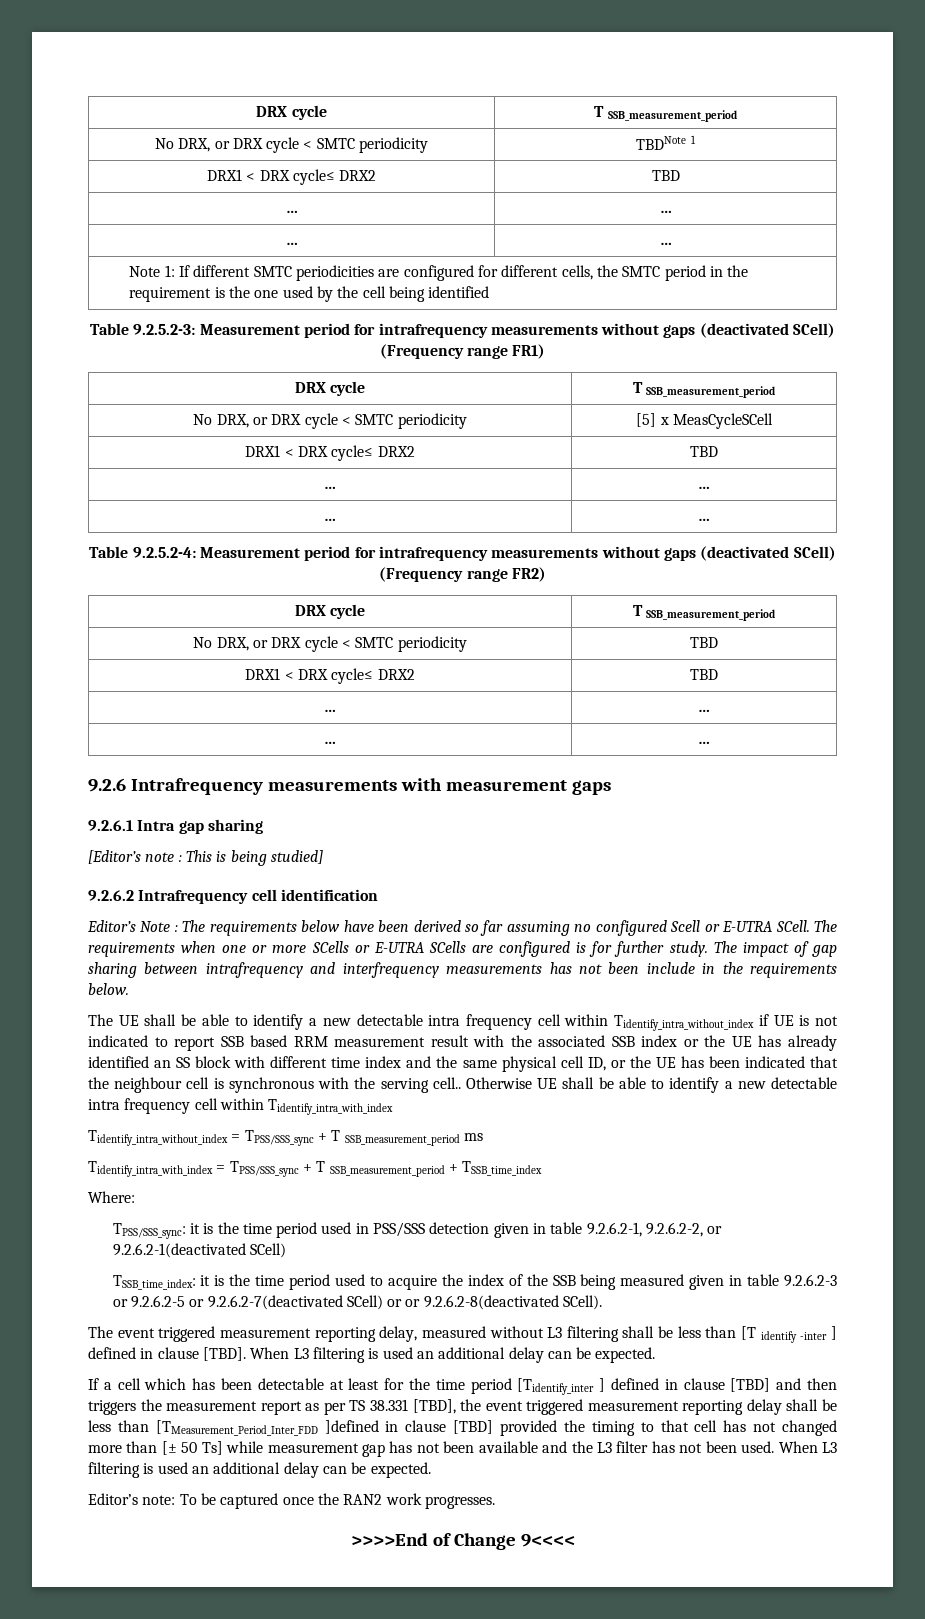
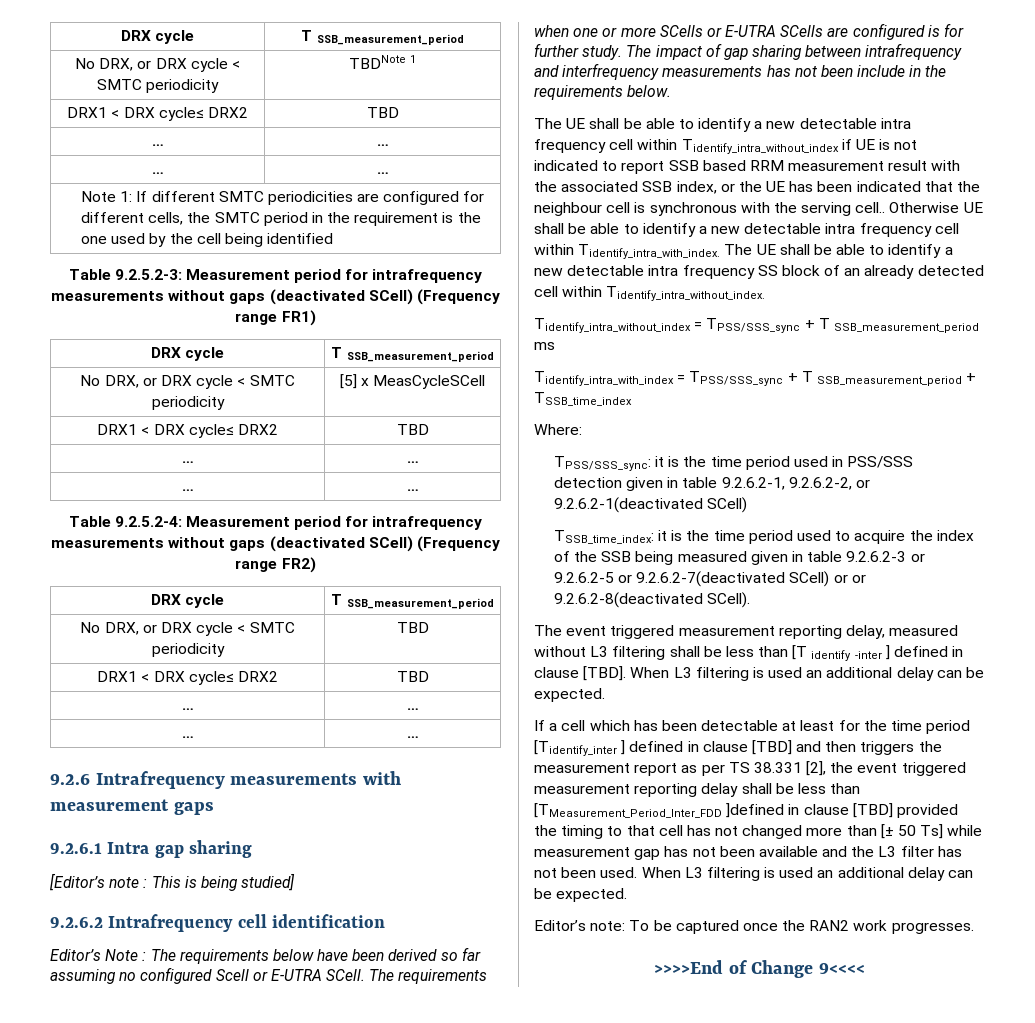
[641,1035,837,1051] [88,1056,606,1072] index or the UE has already identified an SS block with different time index and the same physical cell ID, -> [676,181,717,194] index,
[268,1099,394,1115] Tidentify_intra_with_index -> [578,244,953,259] [534,265,984,279] [534,286,766,301] Tidentify_intra_with_index. The UE shall be able to identify a new detectable intra frequency SS block of an already detected cell within Tidentify_intra_without_index.
[412,1399,456,1414] [TBD], -> [806,761,827,776] [2],

